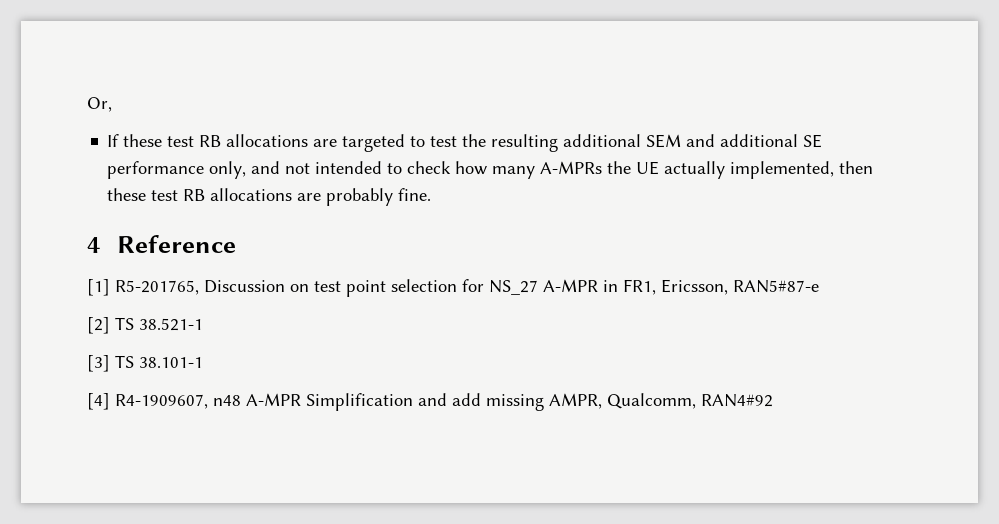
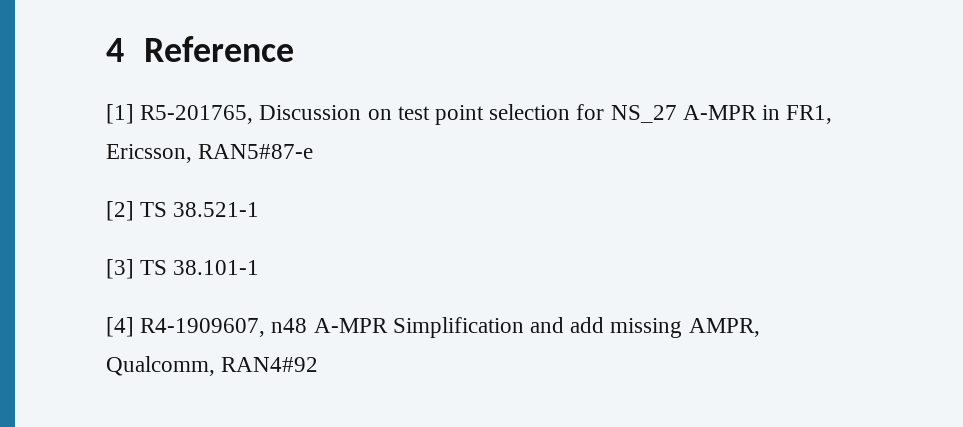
[87,97,112,112] [107,134,823,152] [107,161,874,179] [107,188,432,206] Or, // If these test RB allocations are targeted to test the resulting additional SEM and additional SE performance only, and not intended to check how many A-MPRs the UE actually implemented, then these test RB allocations are probably fine. // -> (106, 50) none

